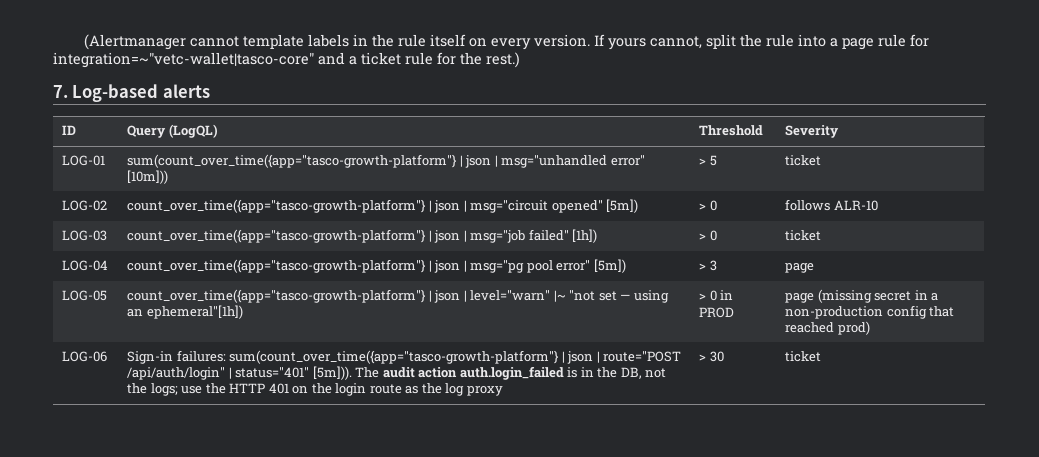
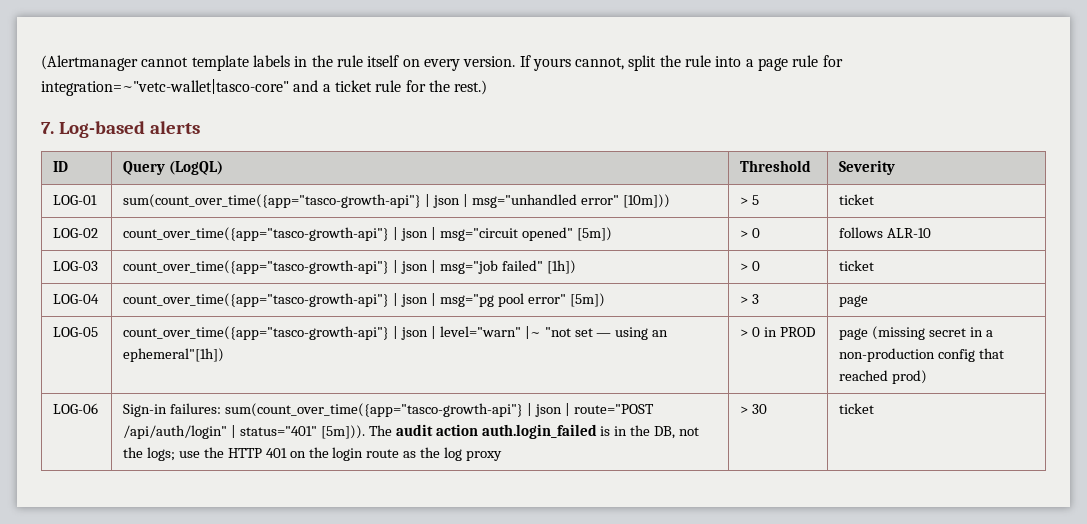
[127,154,458,168] sum(count_over_time({app="tasco-growth-platform"} -> [123,194,422,208] sum(count_over_time({app="tasco-growth-api"}
[127,199,427,213] count_over_time({app="tasco-growth-platform"} -> [123,227,390,241] count_over_time({app="tasco-growth-api"}
[127,229,427,243] count_over_time({app="tasco-growth-platform"} -> [123,260,390,274] count_over_time({app="tasco-growth-api"}
[127,259,427,273] count_over_time({app="tasco-growth-platform"} -> [123,293,390,307] count_over_time({app="tasco-growth-api"}
[127,289,427,303] count_over_time({app="tasco-growth-platform"} -> [123,326,390,340] count_over_time({app="tasco-growth-api"}
[229,350,560,364] sum(count_over_time({app="tasco-growth-platform"} -> [224,403,523,417] sum(count_over_time({app="tasco-growth-api"}

